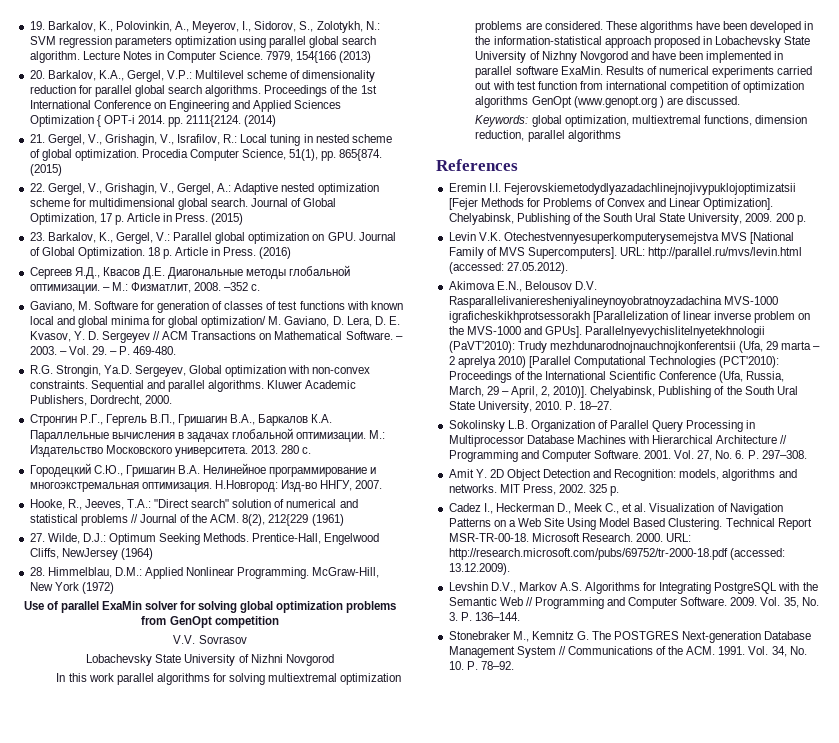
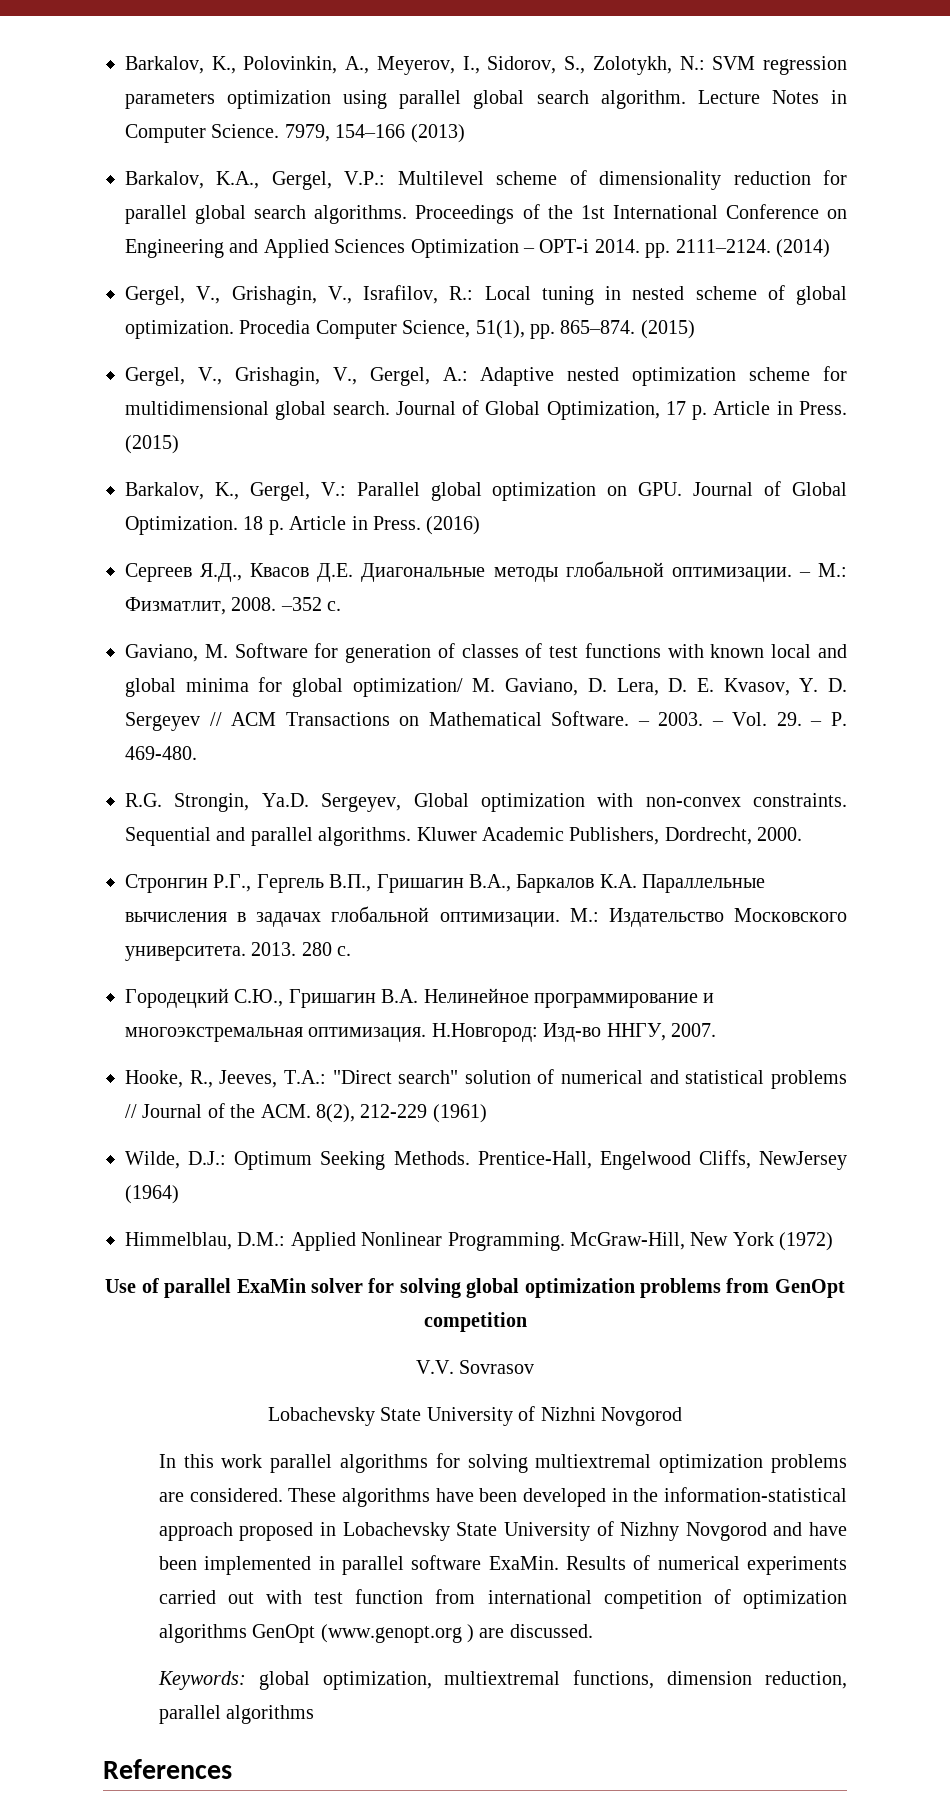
[29,21,45,30] 19. -> (125, 65) none
[296,51,337,63] 154{166 -> [335,124,406,138] 154–166
[29,70,45,79] 20. -> (465, 133) none
[96,115,101,127] { -> [523,248,535,253] –
[186,115,242,127] 2111{2124. -> [675,239,771,253] 2111–2124.
[29,134,45,143] 21. -> (830, 248) none
[339,149,383,161] [29,164,62,176] [29,183,45,192] 865{874. (2015) // 22. -> [560,320,695,339] 865–874. (2015) //
[29,232,45,241] 23. -> (179, 444) none
[268,514,309,526] 212{229 -> [360,1104,428,1118] 212-229
[29,533,45,542] 27. -> (487, 1113) none
[29,567,45,576] 28. -> (179, 1194) none
[448,183,796,195] [448,198,774,210] [448,213,806,225] [448,232,795,244] [448,247,803,259] [448,262,568,274] [448,281,597,292] [448,296,778,308] [448,311,811,323] [448,326,766,338] [448,341,821,353] [448,356,780,368] [448,371,785,383] [448,386,798,398] [448,401,613,413] [448,420,756,432] [448,435,788,447] [448,450,807,462] [448,469,797,481] [448,484,620,496] [448,503,783,515] [448,518,812,530] [448,533,692,542] [448,548,785,560] [448,563,510,575] [448,582,818,594] [448,597,819,609] [448,612,520,621] [448,631,812,643] [448,646,807,658] [448,661,514,670] // Eremin I.I. Fejerovskiemetodydlyazadachlinejnojivypuklojoptimizatsii [Fejer Methods for Problems of Convex and Linear Optimization]. Chelyabinsk, Publishing of the South Ural State University, 2009. 200 p. // Levin V.K. Otechestvennyesuperkomputerysemejstva MVS [National Family of MVS Supercomputers]. URL: http://parallel.ru/mvs/levin.html (accessed: 27.05.2012). // Akimova E.N., Belousov D.V. Rasparallelivanieresheniyalineynoyobratnoyzadachina MVS-1000 igraficheskikhprotsessorakh [Parallelization of linear inverse problem on the MVS-1000 and GPUs]. Parallelnyevychislitelnyetekhnologii (PaVT'2010): Trudy mezhdunarodnojnauchnojkonferentsii (Ufa, 29 marta – 2 aprelya 2010) [Parallel Computational Technologies (PCT'2010): Proceedings of the International Scientific Conference (Ufa, Russia, March, 29 – April, 2, 2010)]. Chelyabinsk, Publishing of the South Ural State University, 2010. P. 18–27. // Sokolinsky L.B. Organization of Parallel Query Processing in Multiprocessor Database Machines with Hierarchical Architecture // Programming and Computer Software. 2001. Vol. 27, No. 6. P. 297–308. // Amit Y. 2D Object Detection and Recognition: models, algorithms and networks. MIT Press, 2002. 325 p. // Cadez I., Heckerman D., Meek C., et al. Visualization of Navigation Patterns on a Web Site Using Model Based Clustering. Technical Report MSR-TR-00-18. Microsoft Research. 2000. URL: http://research.microsoft.com/pubs/69752/tr-2000-18.pdf (accessed: 13.12.2009). // Levshin D.V., Markov A.S. Algorithms for Integrating PostgreSQL with the Semantic Web // Programming and Computer Software. 2009. Vol. 35, No. 3. P. 136–144. // Stonebraker M., Kemnitz G. The POSTGRES Next-generation Database Management System // Communications of the ACM. 1991. Vol. 34, No. 10. P. 78–92. -> (232, 1769) none

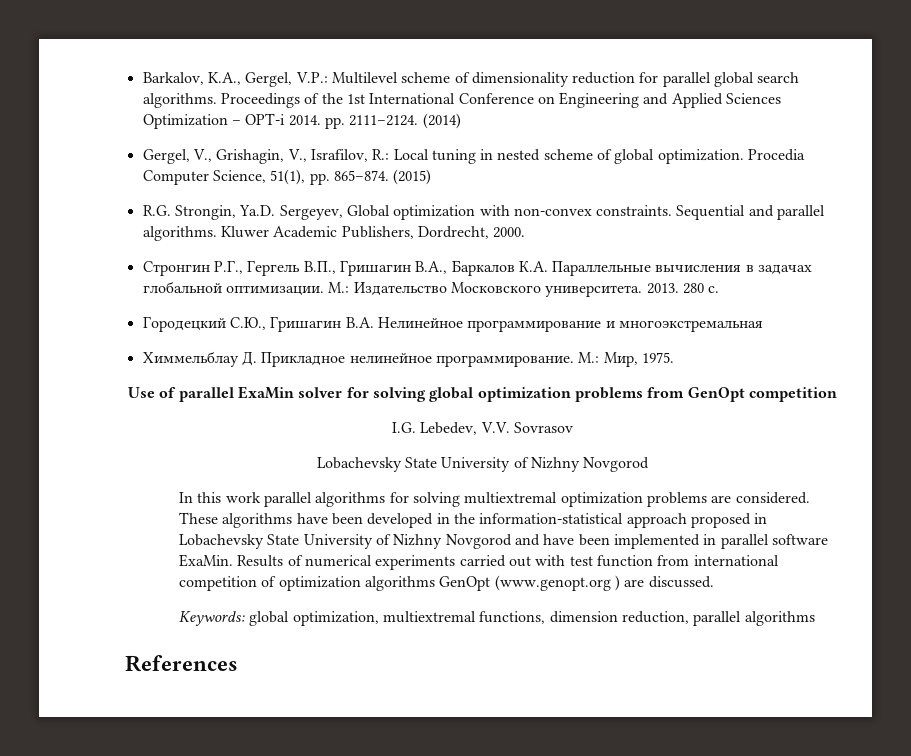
[125,56,848,75] [125,90,847,109] [125,124,465,143] [125,171,204,189] Barkalov, K., Polovinkin, A., Meyerov, I., Sidorov, S., Zolotykh, N.: SVM regression parameters optimization using parallel global search algorithm. Lecture Notes in Computer Science. 7979, 154–166 (2013) // Barkalov, -> [142,72,204,85] Barkalov,
[125,366,847,386] [125,400,847,420] [125,435,179,454] [125,481,847,501] [125,516,481,535] [125,561,847,582] [125,597,342,615] [125,643,847,663] [125,677,848,697] [125,711,848,731] [125,746,197,760] // Gergel, V., Grishagin, V., Gergel, A.: Adaptive nested optimization scheme for multidimensional global search. Journal of Global Optimization, 17 p. Article in Press. (2015) // Barkalov, K., Gergel, V.: Parallel global optimization on GPU. Journal of Global Optimization. 18 p. Article in Press. (2016) // Сергеев Я.Д., Квасов Д.Е. Диагональные методы глобальной оптимизации. – М.: Физматлит, 2008. –352 c. // Gaviano, M. Software for generation of classes of test functions with known local and global minima for global optimization/ M. Gaviano, D. Lera, D. E. Kvasov, Y. D. Sergeyev // ACM Transactions on Mathematical Software. – 2003. – Vol. 29. – P. 469-480. -> (432, 177) none
[308,1023,716,1042] [125,1069,847,1089] [125,1103,487,1123] [125,1150,847,1170] [125,1185,179,1204] [125,1232,834,1251] оптимизация. Н.Новгород: Изд-во ННГУ, 2007. // Hooke, R., Jeeves, T.A.: "Direct search" solution of numerical and statistical problems // Journal of the ACM. 8(2), 212-229 (1961) // Wilde, D.J.: Optimum Seeking Methods. Prentice-Hall, Engelwood Cliffs, NewJersey (1964) // Himmelblau, D.M.: Applied Nonlinear Programming. McGraw-Hill, New York (1972) -> [142,351,674,367] // Химмельблау Д. Прикладное нелинейное программирование. М.: Мир, 1975.
(527, 1322) none -> [392,422,478,435] I.G. Lebedev,
[540,1407,596,1421] Nizhni -> [530,457,580,472] Nizhny

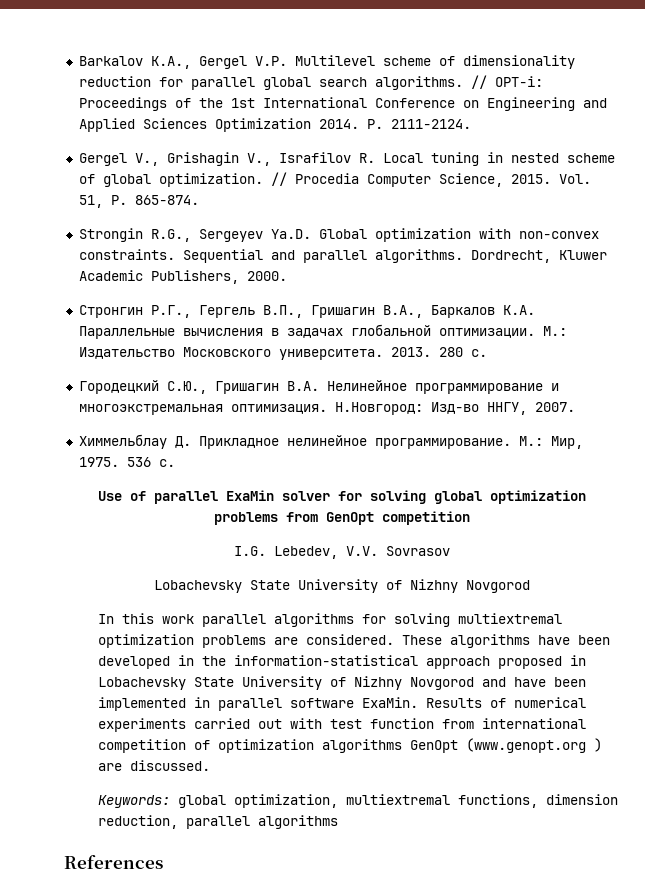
[142,72,328,87] Barkalov, K.A., Gergel, V.P.: -> [78,56,287,69] Barkalov K.A., Gergel V.P.
(217, 100) none -> [470,75,543,89] // OPT-i:
[231,113,461,129] [142,149,390,164] – OPT-i 2014. pp. 2111–2124. (2014) // Gergel, V., Grishagin, V., Israfilov, R.: -> [318,119,471,129] [78,152,375,166] 2014. P. 2111-2124. // Gergel V., Grishagin V., Israfilov R.
(744, 156) none -> [270,172,287,186] //
[270,169,432,185] [142,205,343,220] 51(1), pp. 865–874. (2015) // R.G. Strongin, Ya.D. Sergeyev, -> [510,174,591,184] [78,195,199,208] [78,228,311,242] 2015. Vol. 51, P. 865-874. // Strongin R.G., Sergeyev Ya.D.
(217, 233) none -> [470,250,551,263] Dordrecht,
[417,226,489,239] Dordrecht, -> (239, 277) none
(763, 326) none -> [230,402,575,415] оптимизация. Н.Новгород: Изд-во ННГУ, 2007.
(674, 357) none -> [126,457,175,467] 536 с.

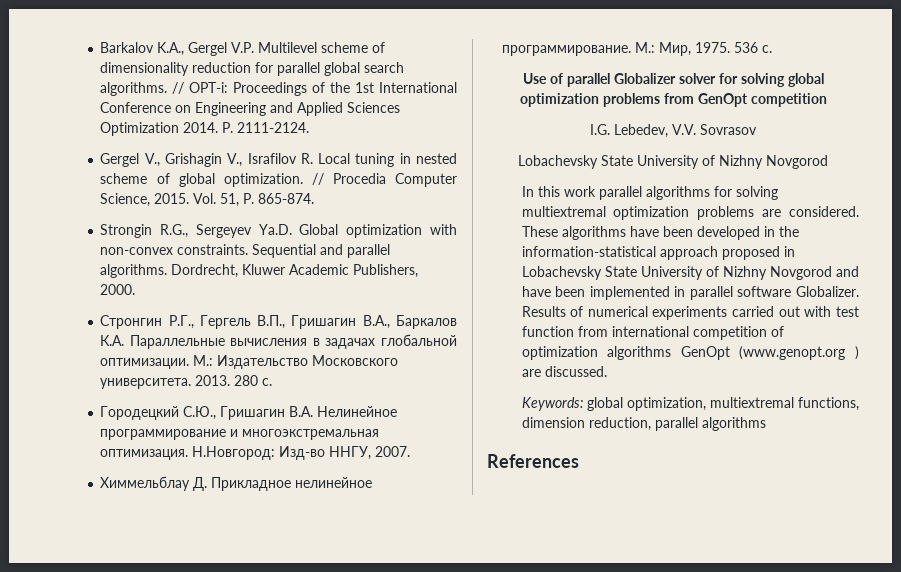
[225,490,274,501] ExaMin -> [613,73,676,84] Globalizer
[361,697,418,708] ExaMin. -> [796,286,859,297] Globalizer.

